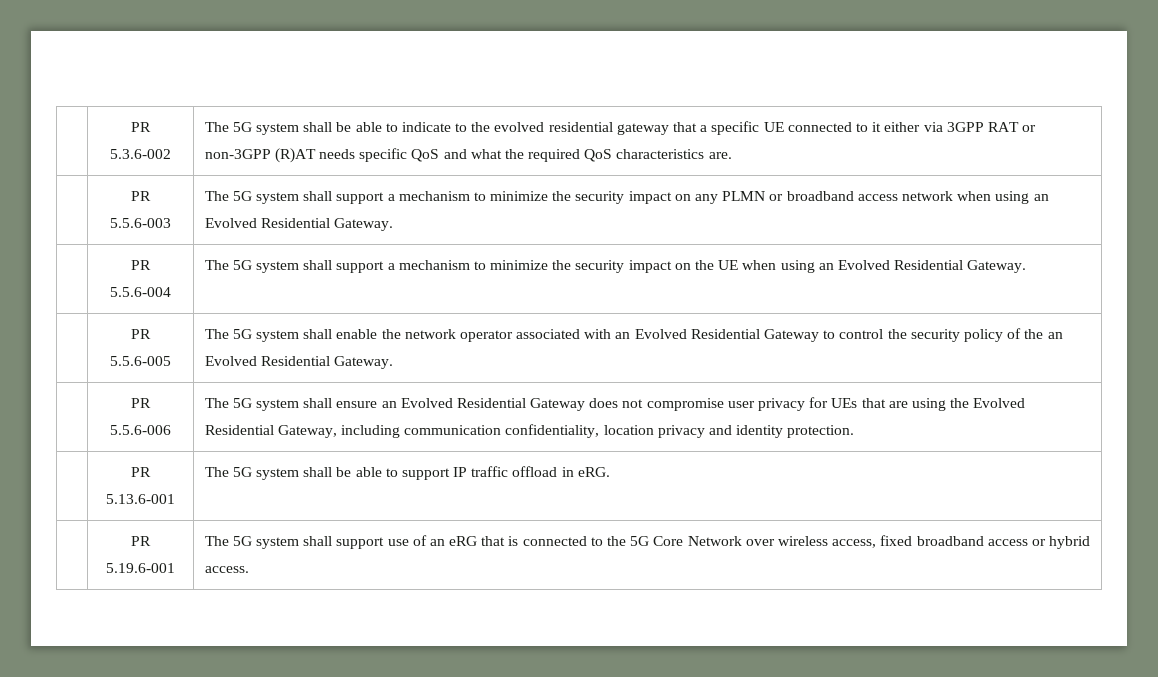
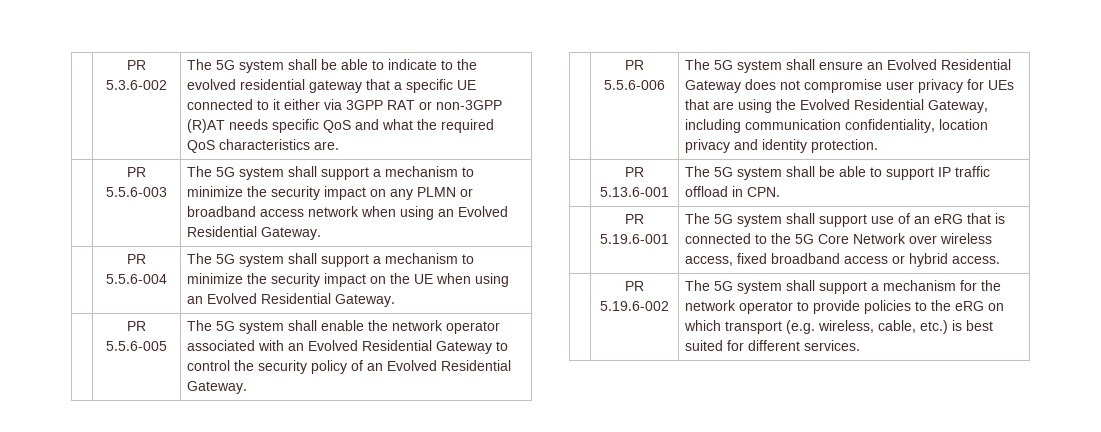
[1024,329,1044,339] the -> (364, 365) none
[577,467,610,477] eRG. -> [747,187,781,197] CPN.
(249, 569) none -> [625,281,644,291] [600,301,669,311] [685,280,1002,294] [685,300,1005,314] [684,320,994,334] [685,340,861,351] // | PR 5.19.6-002 | The 5G system shall support a mechanism for the network operator to provide policies to the eRG on which transport (e.g. wireless, cable, etc.) is best suited for different services.

